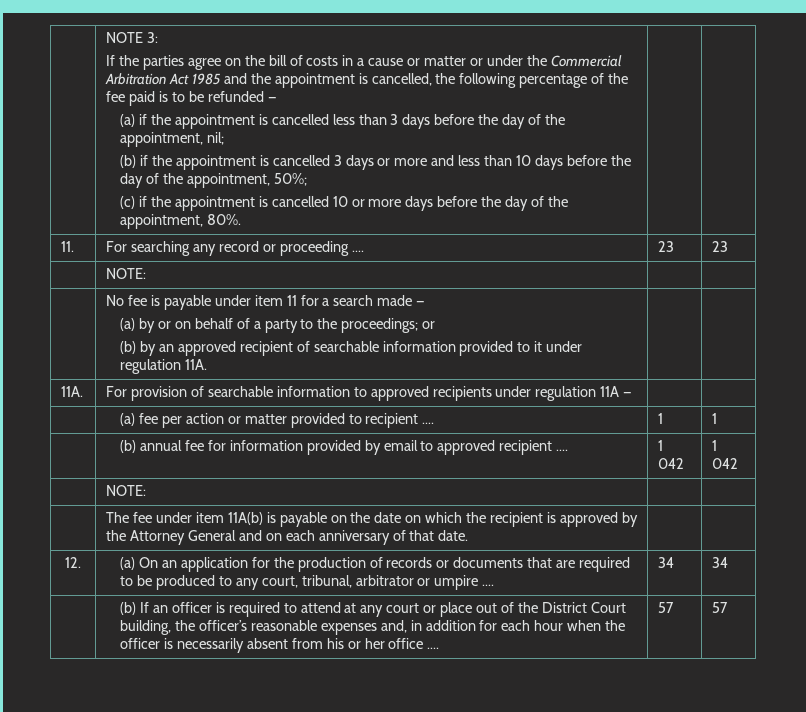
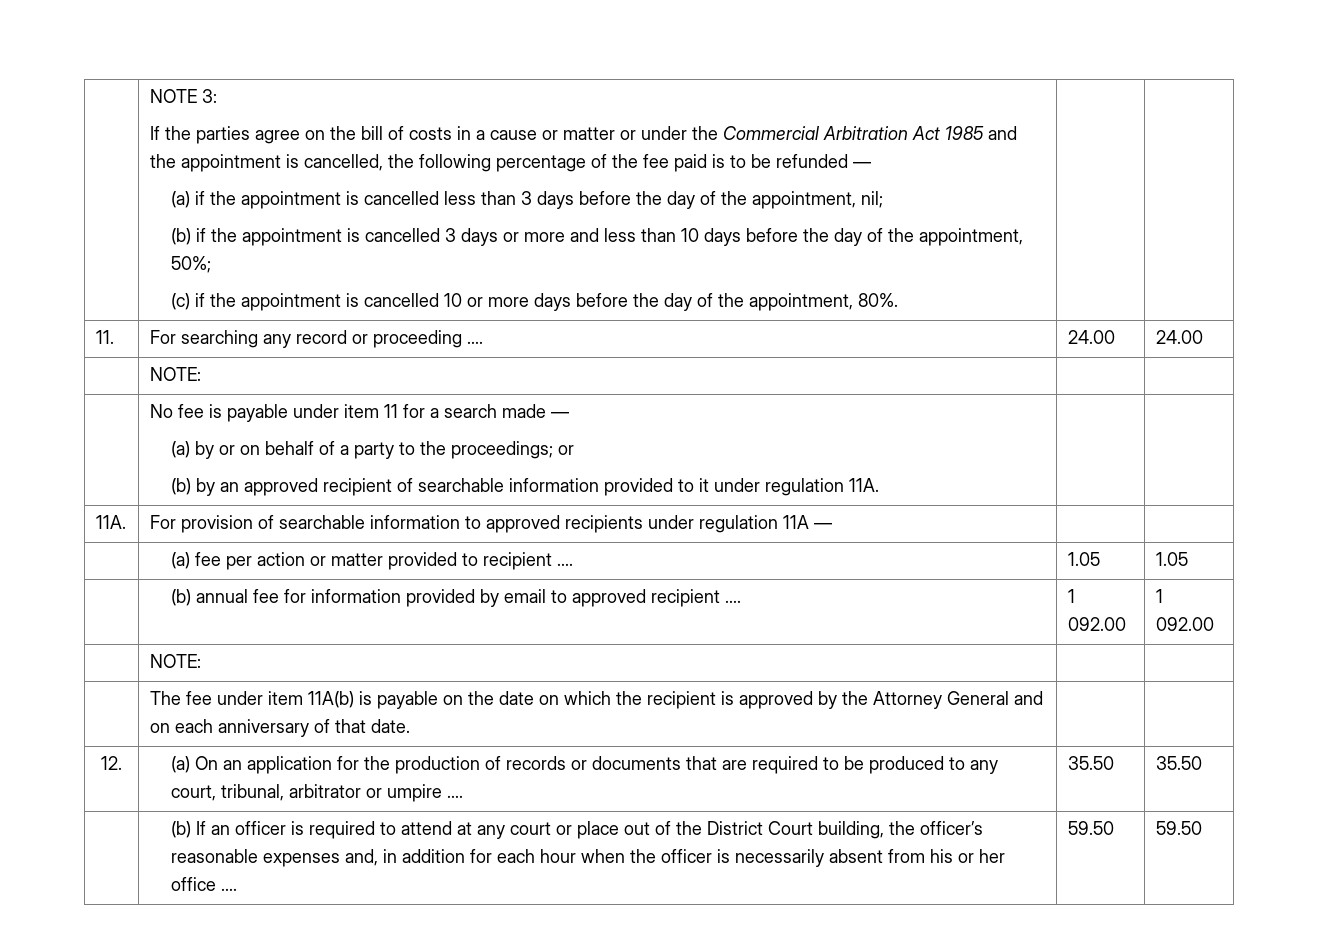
[658,241,675,252] [712,241,729,252] 23 | 23 -> [1067,330,1115,344] [1155,330,1203,344] 24.00 | 24.00
[658,413,664,424] [712,413,718,424] 1 | 1 -> [1067,552,1100,566] [1155,552,1188,566] 1.05 | 1.05
[658,458,685,469] [712,440,718,451] [712,458,739,469] 042 | 1 042 -> [1067,617,1126,631] [1155,589,1163,603] [1155,617,1214,631] 092.00 | 1 092.00
[658,557,675,568] [712,557,729,568] 34 | 34 -> [1067,756,1114,770] [1155,756,1202,770] 35.50 | 35.50
[658,602,675,613] [712,602,729,613] 57 | 57 -> [1067,821,1114,835] [1155,821,1202,835] 59.50 | 59.50

